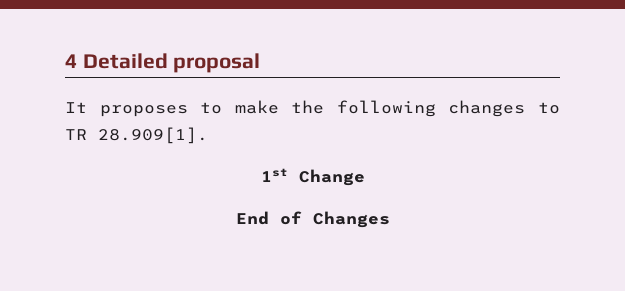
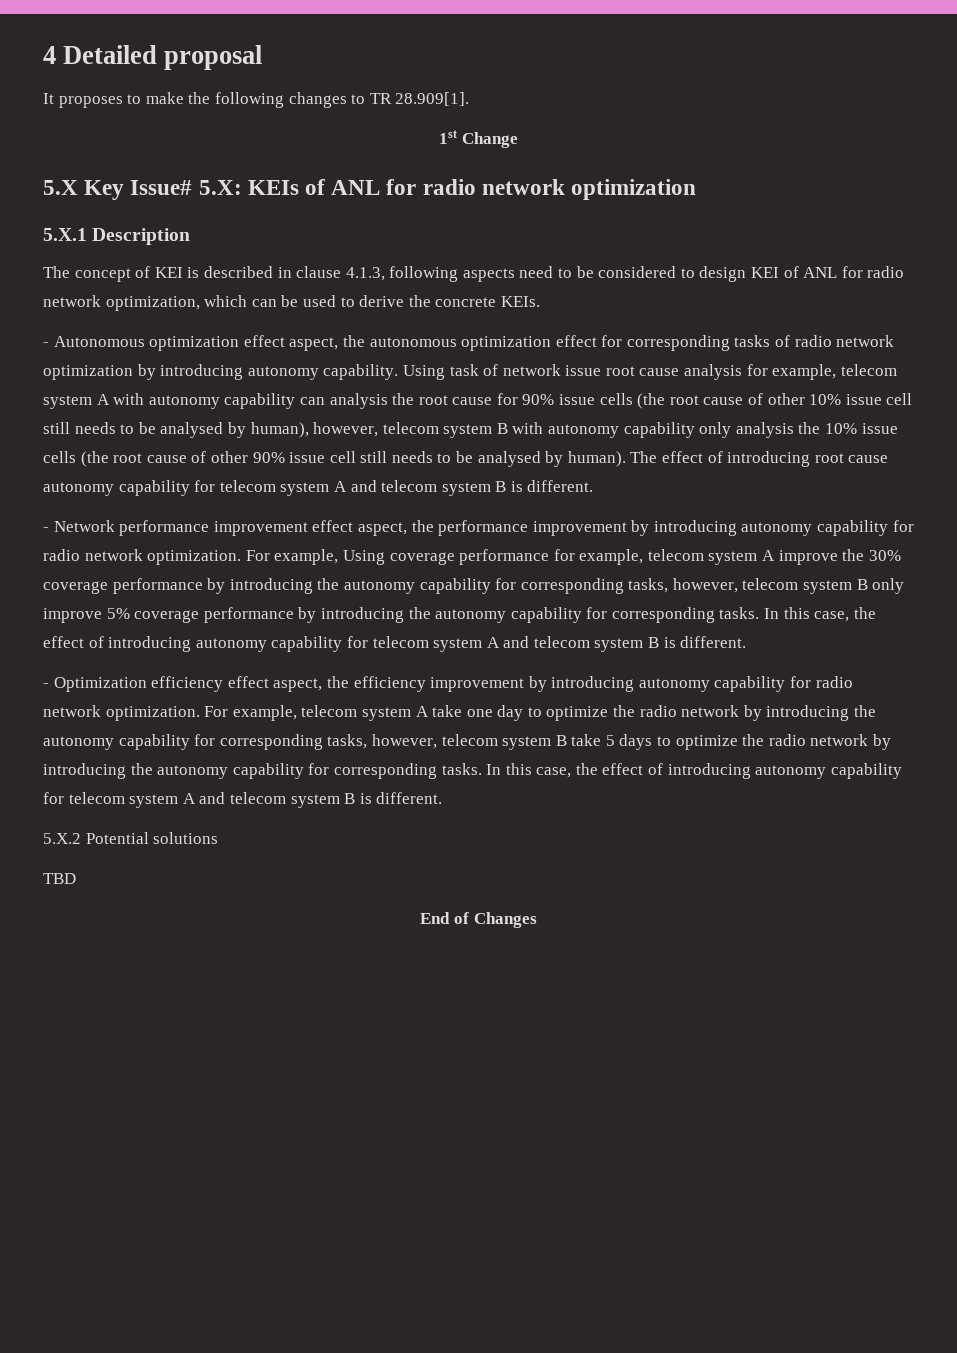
(365, 177) none -> [43,179,697,200] [43,228,191,245] [43,266,905,282] [43,295,540,311] [43,335,895,351] [43,364,897,380] [43,393,913,409] [43,422,898,438] [43,451,889,467] [43,480,594,496] [43,520,914,536] [43,549,901,565] [43,578,905,594] [43,607,876,623] [43,636,747,652] [43,676,853,692] [43,705,877,721] [43,734,892,750] [43,763,902,779] [43,792,443,808] [43,832,219,844] [43,873,76,884] // 5.X Key Issue# 5.X: KEIs of ANL for radio network optimization // 5.X.1 Description // The concept of KEI is described in clause 4.1.3, following aspects need to be considered to design KEI of ANL for radio network optimization, which can be used to derive the concrete KEIs. // - Autonomous optimization effect aspect, the autonomous optimization effect for corresponding tasks of radio network optimization by introducing autonomy capability. Using task of network issue root cause analysis for example, telecom system A with autonomy capability can analysis the root cause for 90% issue cells (the root cause of other 10% issue cell still needs to be analysed by human), however, telecom system B with autonomy capability only analysis the 10% issue cells (the root cause of other 90% issue cell still needs to be analysed by human). The effect of introducing root cause autonomy capability for telecom system A and telecom system B is different. // - Network performance improvement effect aspect, the performance improvement by introducing autonomy capability for radio network optimization. For example, Using coverage performance for example, telecom system A improve the 30% coverage performance by introducing the autonomy capability for corresponding tasks, however, telecom system B only improve 5% coverage performance by introducing the autonomy capability for corresponding tasks. In this case, the effect of introducing autonomy capability for telecom system A and telecom system B is different. // - Optimization efficiency effect aspect, the efficiency improvement by introducing autonomy capability for radio network optimization. For example, telecom system A take one day to optimize the radio network by introducing the autonomy capability for corresponding tasks, however, telecom system B take 5 days to optimize the radio network by introducing the autonomy capability for corresponding tasks. In this case, the effect of introducing autonomy capability for telecom system A and telecom system B is different. // 5.X.2 Potential solutions // TBD

